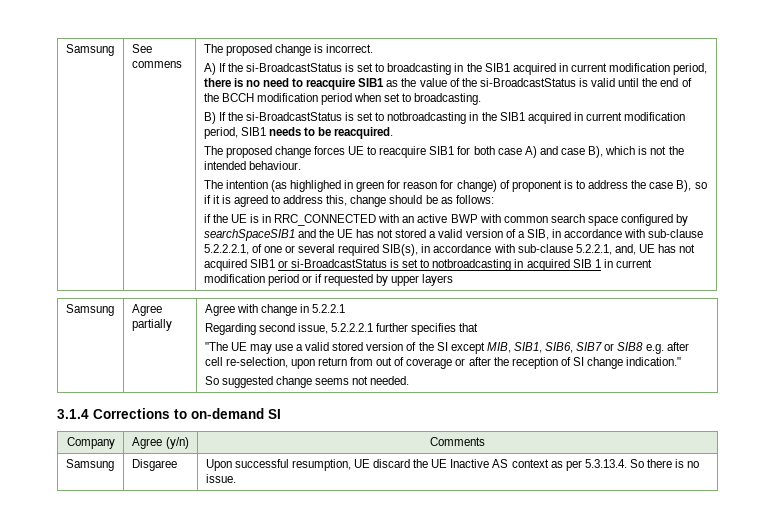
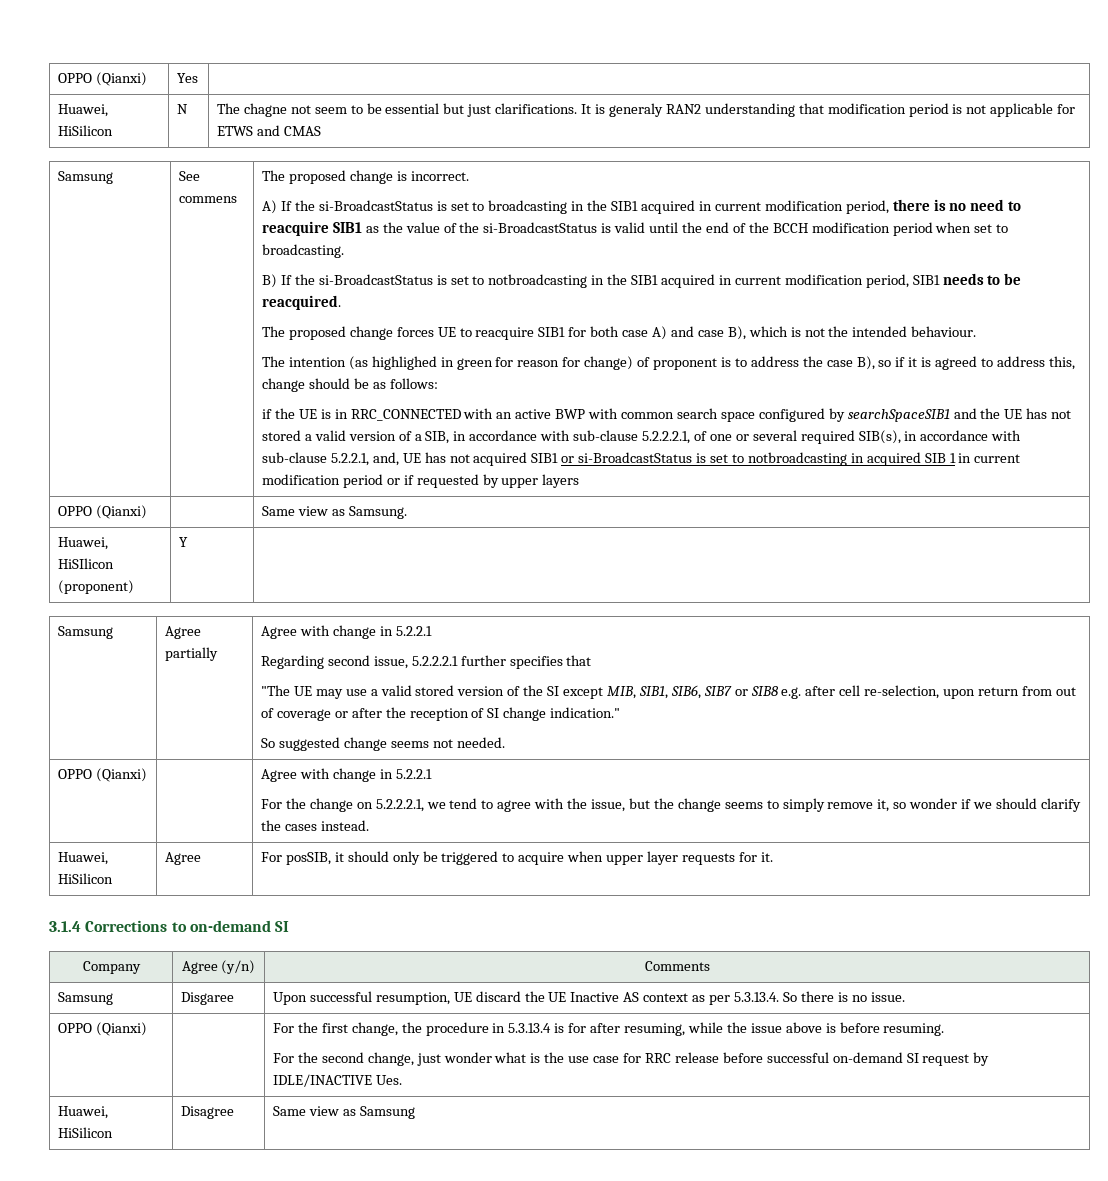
(65, 50) none -> [57,72,147,86] [176,73,198,83] [57,104,108,117] [57,125,113,136] [176,104,188,114] [216,103,1076,117] [216,125,321,136] OPPO (Qianxi) | Yes | // Huawei, HiSilicon | N | The chagne not seem to be essential but just clarifications. It is generaly RAN2 understanding that modification period is not applicable for ETWS and CMAS //
(454, 280) none -> [57,505,147,519] [261,506,407,519] [57,537,108,550] [57,558,114,569] [57,580,134,594] [178,537,188,547] // OPPO (Qianxi) | | Same view as Samsung. // Huawei, HiSIlicon (proponent) | Y |
(410, 380) none -> [57,768,147,782] [260,768,432,782] [260,798,1081,812] [260,820,369,831] [57,852,108,865] [57,873,113,884] [164,852,201,865] [260,851,773,865] // OPPO (Qianxi) | | Agree with change in 5.2.2.1 // For the change on 5.2.2.2.1, we tend to agree with the issue, but the change seems to simply remove it, so wonder if we should clarify the cases instead. // Huawei, HiSilicon | Agree | For posSIB, it should only be triggered to acquire when upper layer requests for it.
(236, 478) none -> [57,1022,147,1036] [272,1022,945,1036] [272,1052,990,1066] [272,1074,402,1087] [57,1106,108,1119] [57,1127,113,1138] [180,1106,234,1119] [272,1106,415,1119] // OPPO (Qianxi) | | For the first change, the procedure in 5.3.13.4 is for after resuming, while the issue above is before resuming. // For the second change, just wonder what is the use case for RRC release before successful on-demand SI request by IDLE/INACTIVE Ues. // Huawei, HiSilicon | Disagree | Same view as Samsung

